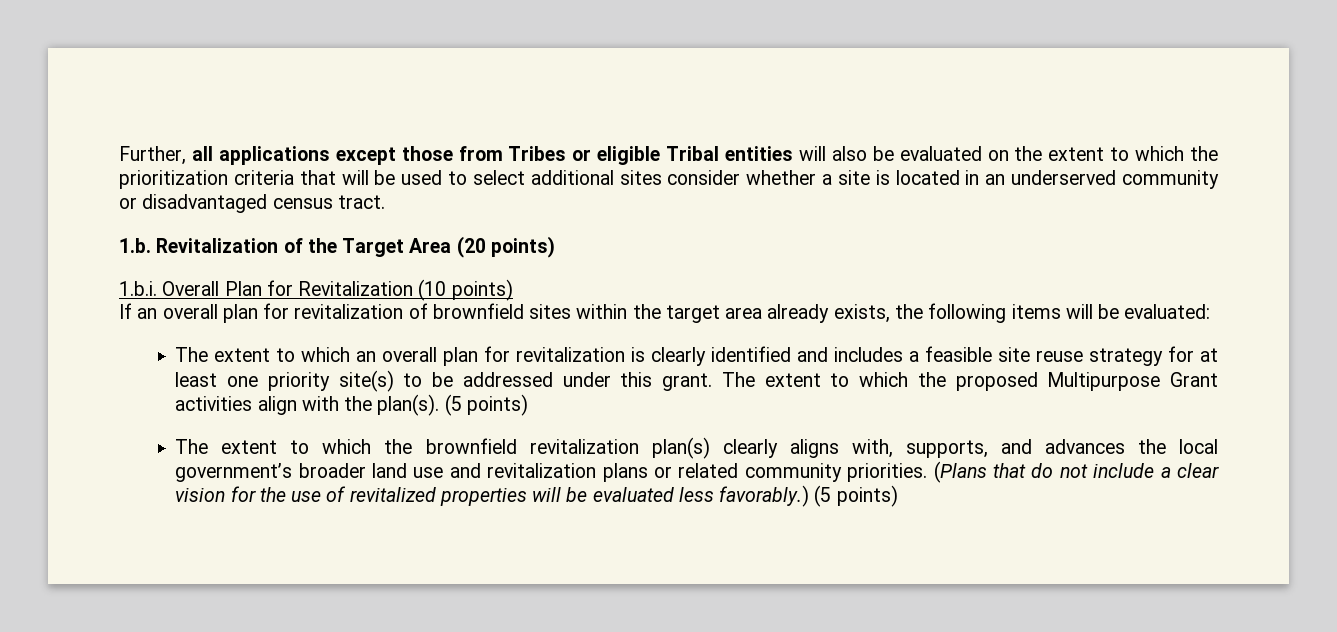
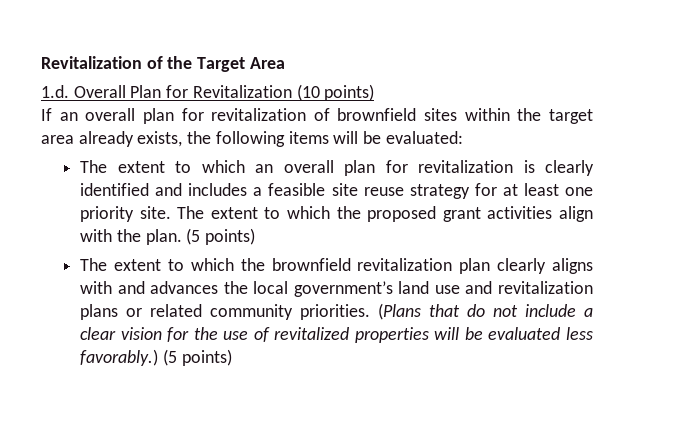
[119,146,1218,165] [119,170,1220,189] [119,194,385,213] [119,238,151,253] Further, all applications except those from Tribes or eligible Tribal entities will also be evaluated on the extent to which the prioritization criteria that will be used to select additional sites consider whether a site is located in an underserved community or disadvantaged census tract. // 1.b. -> (41, 62) none
[456,236,555,258] [119,281,157,296] (20 points) // 1.b.i. -> [41,85,69,98] // 1.d.
[338,370,713,392] site(s) to be addressed under this grant. -> [139,206,171,219] site.
[1047,372,1219,391] Multipurpose Grant -> [442,207,481,222] grant
[377,394,440,416] plan(s). -> [145,229,182,245] plan.
[651,437,710,459] plan(s) -> [459,258,491,274] plan
[851,439,988,458] with, supports, -> [80,281,113,294] with
[298,463,366,478] broader -> (393, 289) none

